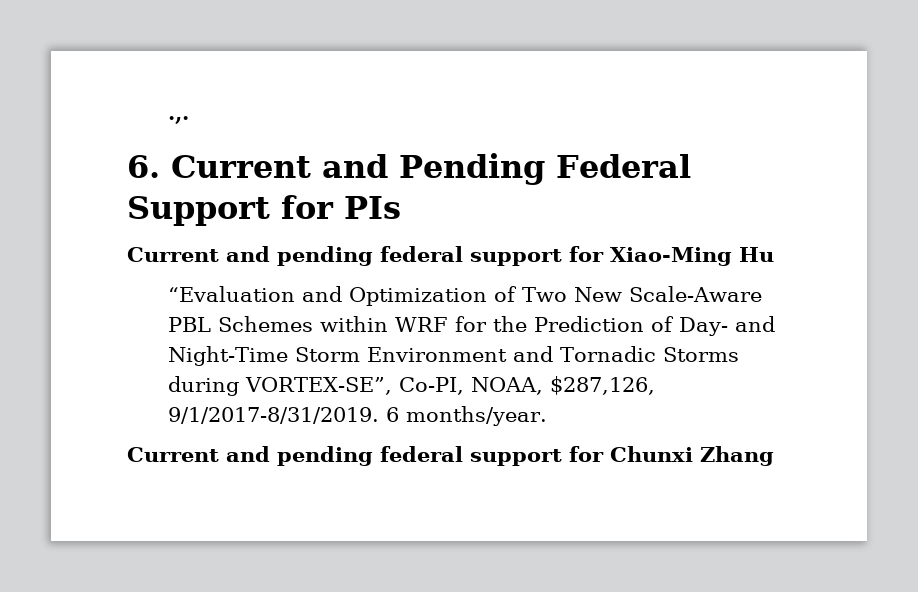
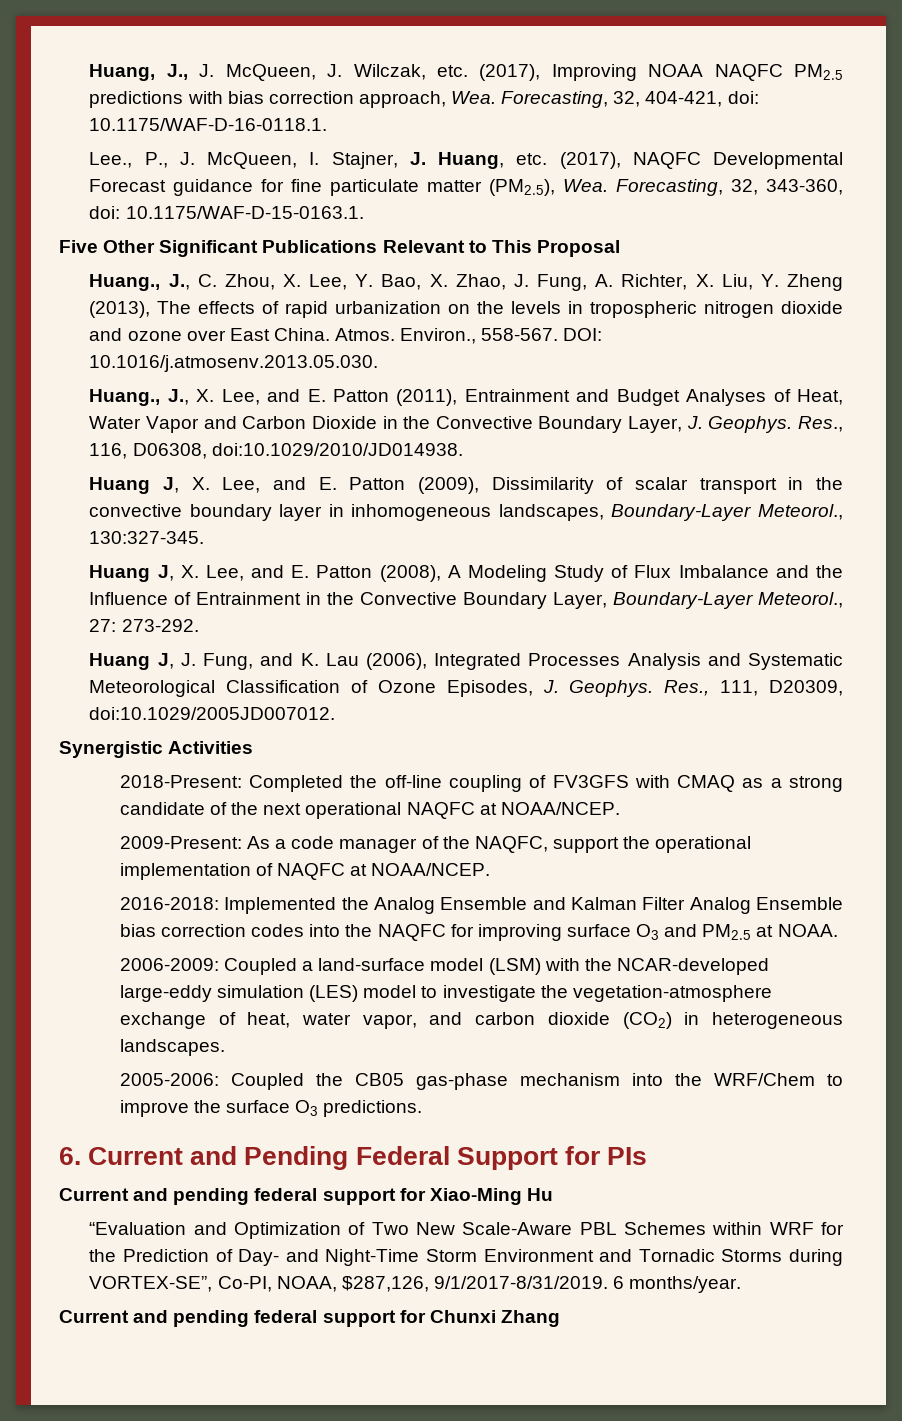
[167,116,189,124] .,. -> [89,64,844,81] [89,91,759,108] [89,118,328,131] [89,152,843,169] [89,179,844,196] [89,206,364,219] [59,240,620,257] [89,274,844,291] [89,301,843,318] [89,328,603,344] [89,355,379,372] [89,389,843,406] [89,416,843,433] [89,443,463,459] [89,477,843,494] [89,504,844,521] [89,531,205,544] [89,565,843,582] [89,592,843,609] [89,619,199,632] [89,653,843,670] [89,680,843,697] [89,707,336,720] [59,741,254,758] [119,775,844,792] [119,802,620,819] [119,836,752,853] [119,863,491,880] [119,897,843,914] [119,924,838,941] [119,958,769,975] [119,985,772,1002] [119,1012,844,1029] [119,1039,225,1056] [119,1073,844,1090] [119,1100,423,1117] Huang, J., J. McQueen, J. Wilczak, etc. (2017), Improving NOAA NAQFC PM2.5 predictions with bias correction approach, Wea. Forecasting, 32, 404-421, doi: 10.1175/WAF-D-16-0118.1. // Lee., P., J. McQueen, I. Stajner, J. Huang, etc. (2017), NAQFC Developmental Forecast guidance for fine particulate matter (PM2.5), Wea. Forecasting, 32, 343-360, doi: 10.1175/WAF-D-15-0163.1. // Five Other Significant Publications Relevant to This Proposal // Huang., J., C. Zhou, X. Lee, Y. Bao, X. Zhao, J. Fung, A. Richter, X. Liu, Y. Zheng (2013), The effects of rapid urbanization on the levels in tropospheric nitrogen dioxide and ozone over East China. Atmos. Environ., 558-567. DOI: 10.1016/j.atmosenv.2013.05.030. // Huang., J., X. Lee, and E. Patton (2011), Entrainment and Budget Analyses of Heat, Water Vapor and Carbon Dioxide in the Convective Boundary Layer, J. Geophys. Res., 116, D06308, doi:10.1029/2010/JD014938. // Huang J, X. Lee, and E. Patton (2009), Dissimilarity of scalar transport in the convective boundary layer in inhomogeneous landscapes, Boundary-Layer Meteorol., 130:327-345. // Huang J, X. Lee, and E. Patton (2008), A Modeling Study of Flux Imbalance and the Influence of Entrainment in the Convective Boundary Layer, Boundary-Layer Meteorol., 27: 273-292. // Huang J, J. Fung, and K. Lau (2006), Integrated Processes Analysis and Systematic Meteorological Classification of Ozone Episodes, J. Geophys. Res., 111, D20309, doi:10.1029/2005JD007012. // Synergistic Activities // 2018-Present: Completed the off-line coupling of FV3GFS with CMAQ as a strong candidate of the next operational NAQFC at NOAA/NCEP. // 2009-Present: As a code manager of the NAQFC, support the operational implementation of NAQFC at NOAA/NCEP. // 2016-2018: Implemented the Analog Ensemble and Kalman Filter Analog Ensemble bias correction codes into the NAQFC for improving surface O3 and PM2.5 at NOAA. // 2006-2009: Coupled a land-surface model (LSM) with the NCAR-developed large-eddy simulation (LES) model to investigate the vegetation-atmosphere exchange of heat, water vapor, and carbon dioxide (CO2) in heterogeneous landscapes. // 2005-2006: Coupled the CB05 gas-phase mechanism into the WRF/Chem to improve the surface O3 predictions.

